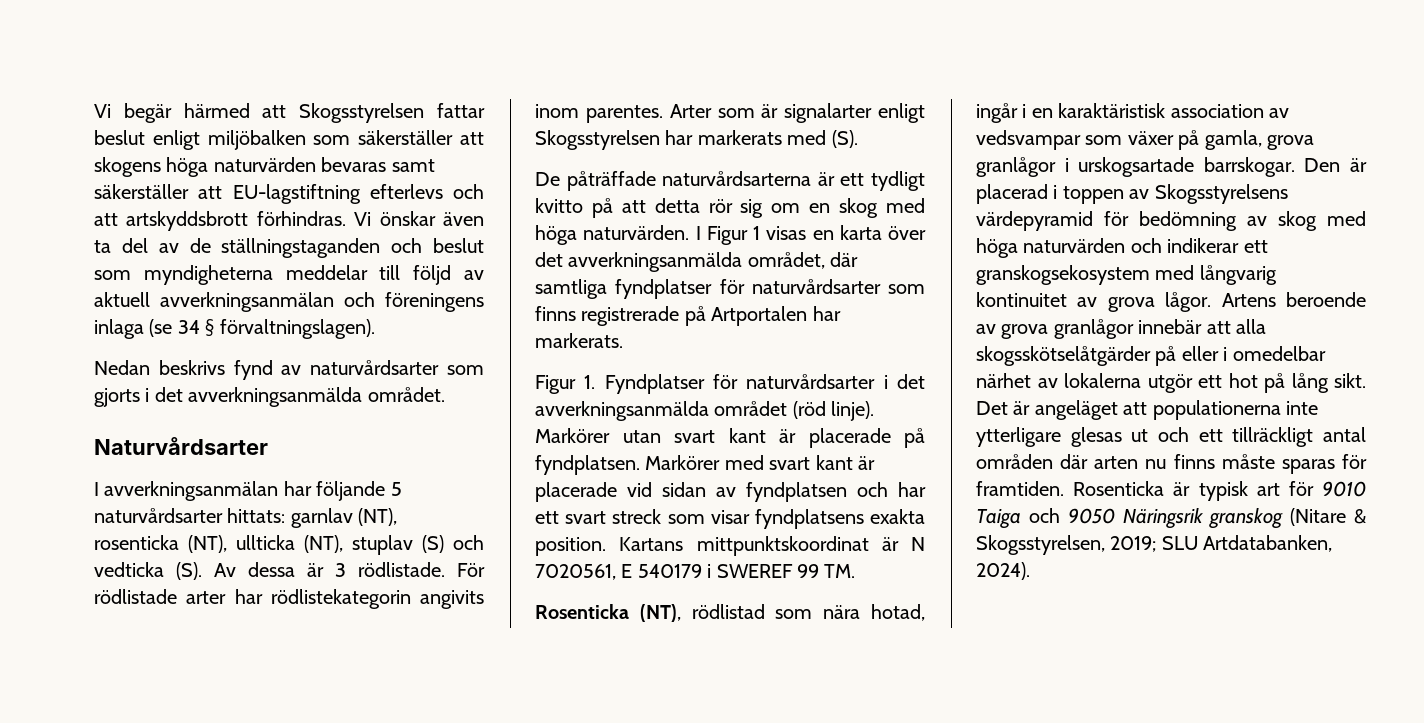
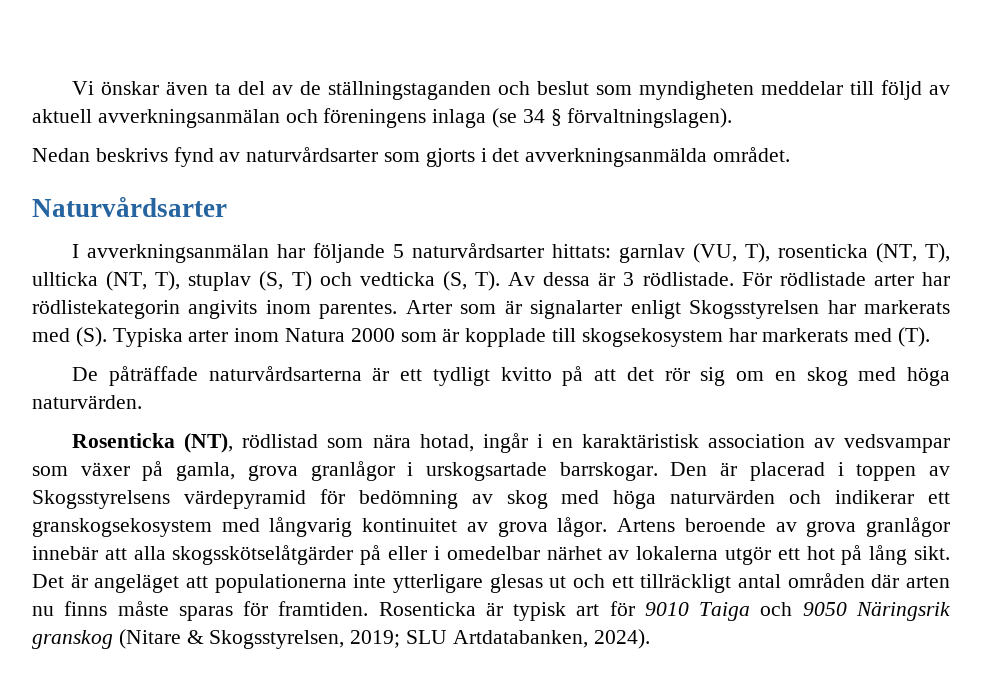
[94,103,486,123] [94,130,484,150] [94,157,435,177] [94,184,484,204] [94,211,372,231] Vi begär härmed att Skogsstyrelsen fattar beslut enligt miljöbalken som säkerställer att skogens höga naturvärden bevaras samt säkerställer att EU-lagstiftning efterlevs och att artskyddsbrott förhindras. Vi -> [72,81,95,95] Vi
[143,265,273,285] myndigheterna -> [639,81,755,100] myndigheten
[358,508,398,526] [94,535,484,555] [94,562,203,580] (NT), rosenticka (NT), ullticka (NT), stuplav (S) och vedticka (S). -> [693,243,951,263] [32,271,500,291] (VU, T), rosenticka (NT, T), ullticka (NT, T), stuplav (S, T) och vedticka (S, T).
(858, 139) none -> [112,327,931,347] Typiska arter inom Natura 2000 som är kopplade till skogsekosystem har markerats med (T).
[654,198,700,213] detta -> [626,367,654,381] det
[695,225,926,245] [535,252,859,272] [535,279,925,299] [535,306,841,326] [535,333,623,348] [535,374,925,394] [535,401,875,421] [535,428,925,448] [535,455,875,475] [535,482,926,502] [535,509,925,529] [535,536,925,556] [535,564,856,580] I Figur 1 visas en karta över det avverkningsanmälda området, där samtliga fyndplatser för naturvårdsarter som finns registrerade på Artportalen har markerats. // Figur 1. Fyndplatser för naturvårdsarter i det avverkningsanmälda området (röd linje). Markörer utan svart kant är placerade på fyndplatsen. Markörer med svart kant är placerade vid sidan av fyndplatsen och har ett svart streck som visar fyndplatsens exakta position. Kartans mittpunktskoordinat är N 7020561, E 540179 i SWEREF 99 TM. -> (142, 402) none

